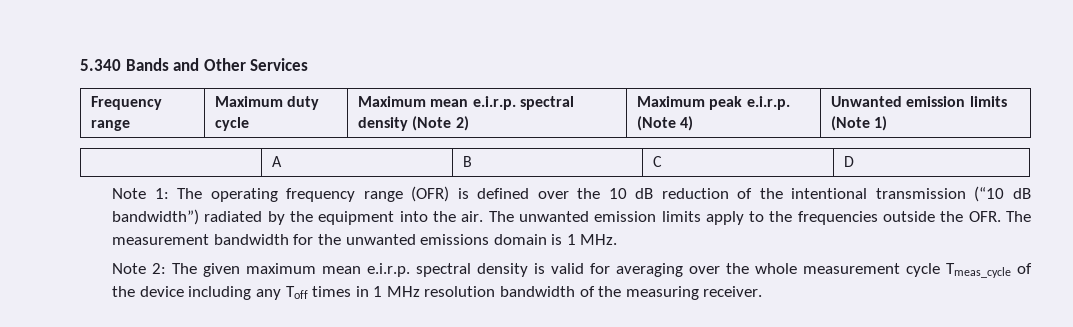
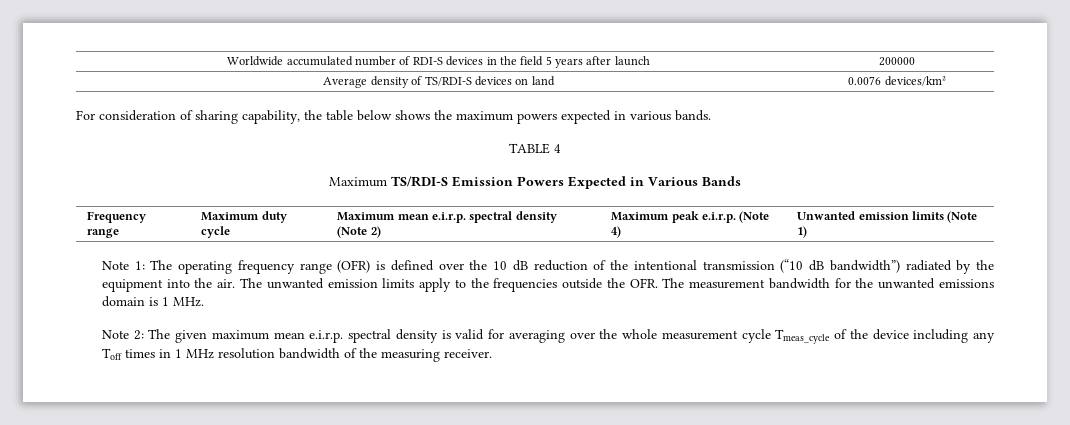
[80,58,309,71] 5.340 Bands and Other Services -> [227,56,650,68] [879,57,915,66] [323,76,555,88] [848,76,946,86] [76,110,711,124] [509,143,561,154] [329,176,741,189] Worldwide accumulated number of RDI-S devices in the field 5 years after launch | 200000 // Average density of TS/RDI-S devices on land | 0.0076 devices/km² // For consideration of sharing capability, the table below shows the maximum powers expected in various bands. // TABLE 4 // Maximum TS/RDI-S Emission Powers Expected in Various Bands
[272,156,283,167] [463,156,473,167] [653,156,663,167] [844,156,855,167] // | A | B | C | D -> (808, 232) none

